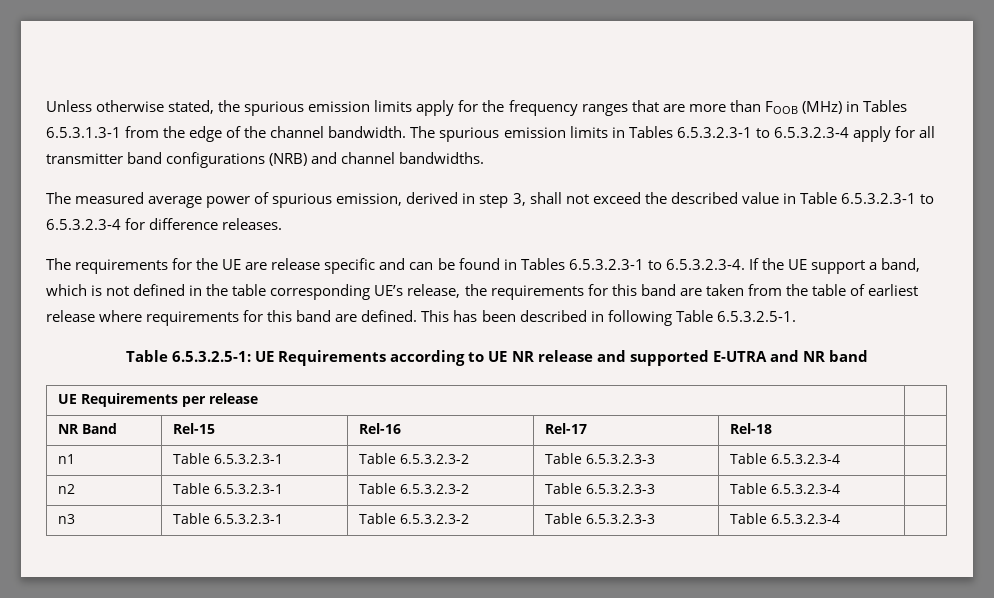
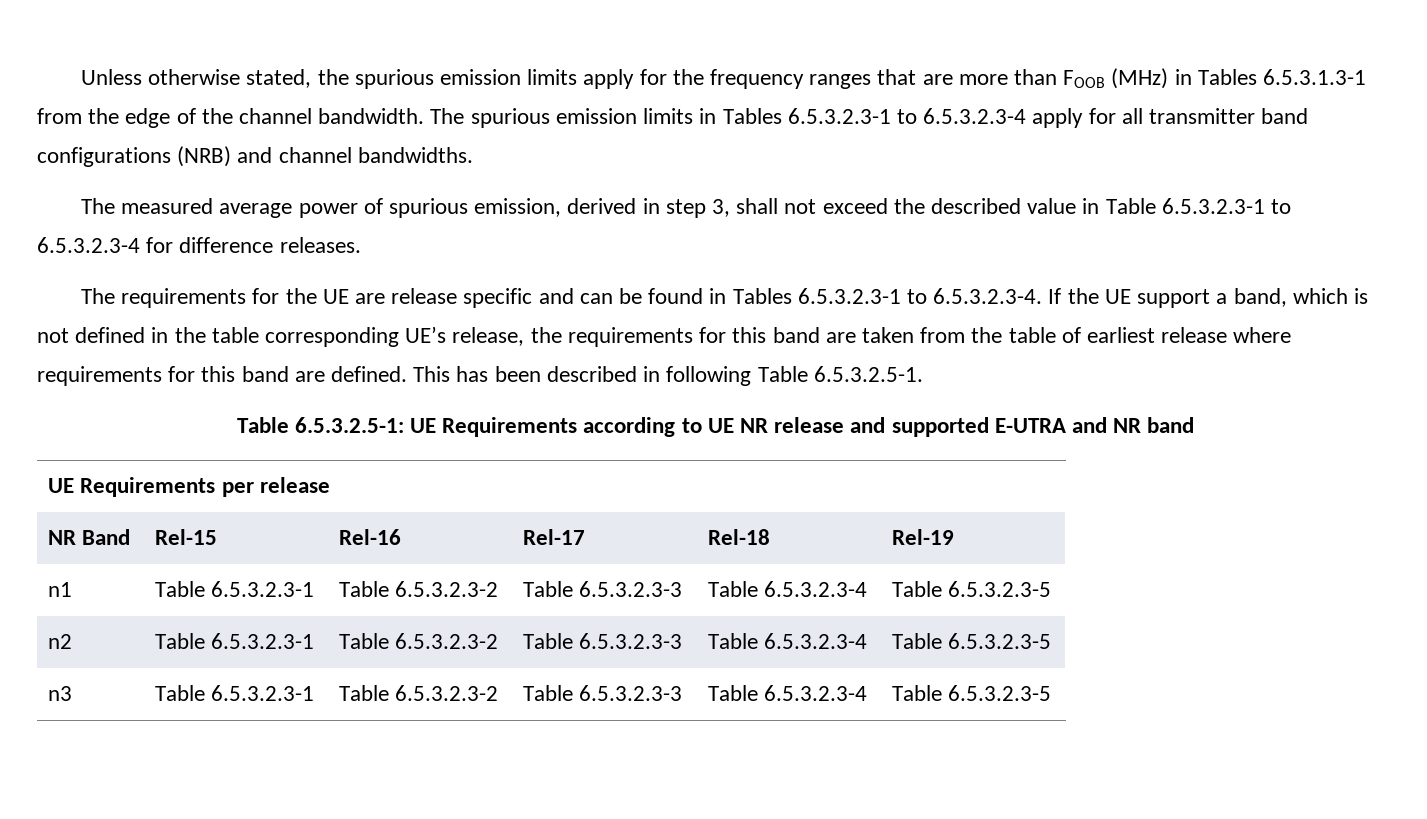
(772, 428) none -> [892,529,955,545] Rel-19
(840, 459) none -> [892,581,1052,597] Table 6.5.3.2.3-5
(840, 489) none -> [892,633,1052,649] Table 6.5.3.2.3-5
(840, 519) none -> [892,685,1052,701] Table 6.5.3.2.3-5

